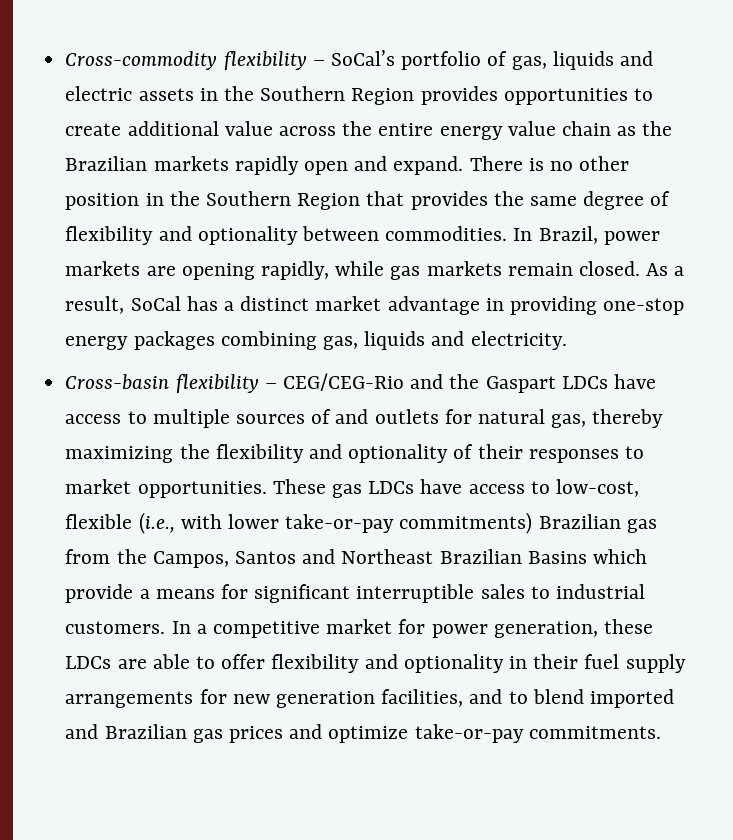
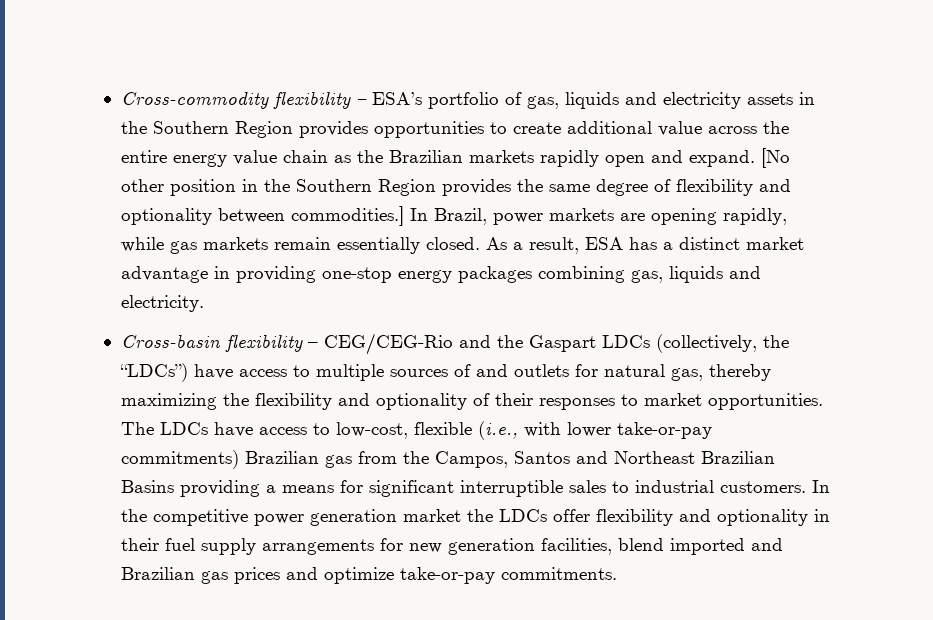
[330,50,395,66] SoCal’s -> [371,92,422,105] ESA’s
[65,86,133,101] electric -> [662,92,741,109] electricity
[469,156,573,171] There is no -> [760,148,790,168] [No
[366,191,405,206] that -> (436, 187) none
[385,226,508,241] commodities. -> [290,206,404,226] commodities.]
(573, 269) none -> [336,237,420,254] essentially
[130,296,181,311] SoCal -> [584,237,623,250] ESA
(608, 382) none -> [655,334,789,353] [119,363,188,382] (collectively, the “LDCs”)
[272,479,362,498] These gas -> [120,422,154,435] The
[592,549,647,564] [65,584,134,603] which provide -> [179,480,260,497] providing
[196,619,653,638] [65,654,215,669] a competitive market for power generation, these LDCs are able to -> [120,509,547,526] the competitive power generation market the LDCs
[469,689,528,704] and to -> (612, 546) none

